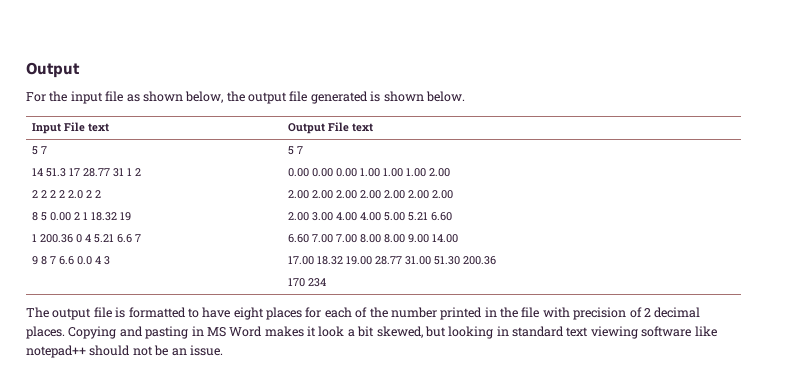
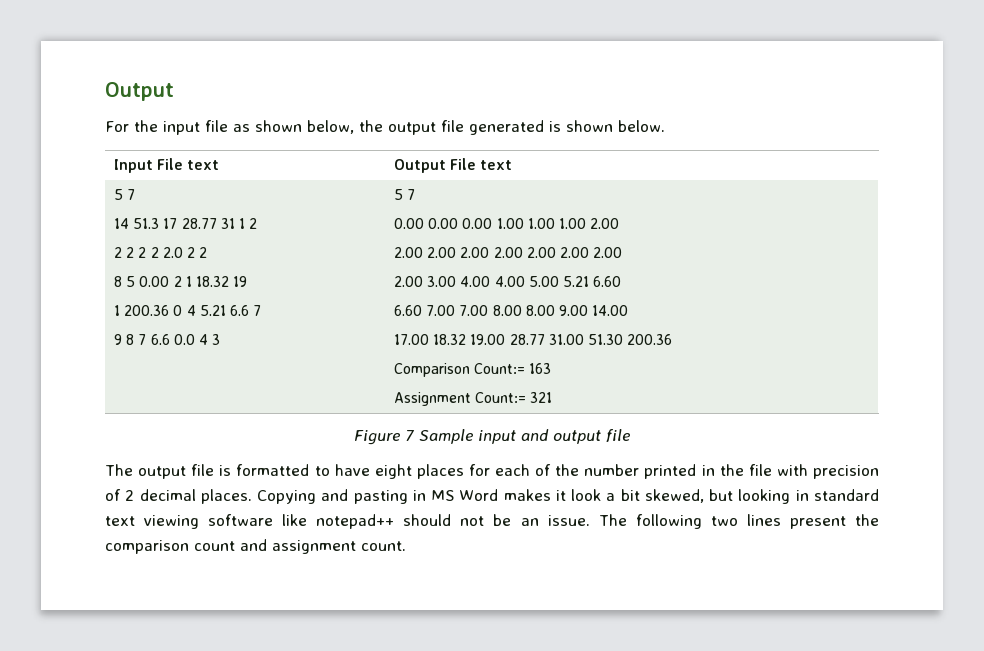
[288,278,327,287] 170 234 -> [394,363,552,377] [394,392,553,406] [354,429,630,445] Comparison Count:= 163 // Assignment Count:= 321 // Figure 7 Sample input and output file
(223, 350) none -> [598,514,880,529] [105,539,406,554] The following two lines present the comparison count and assignment count.

